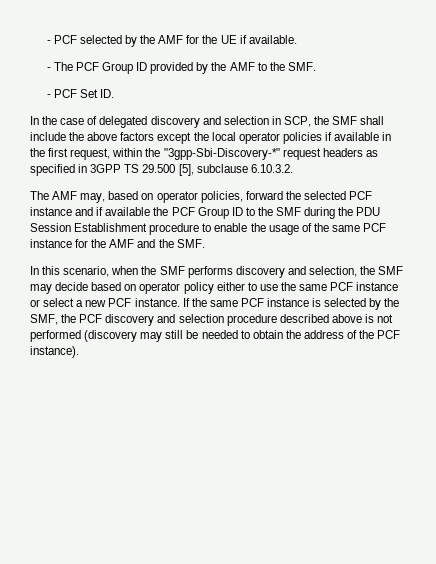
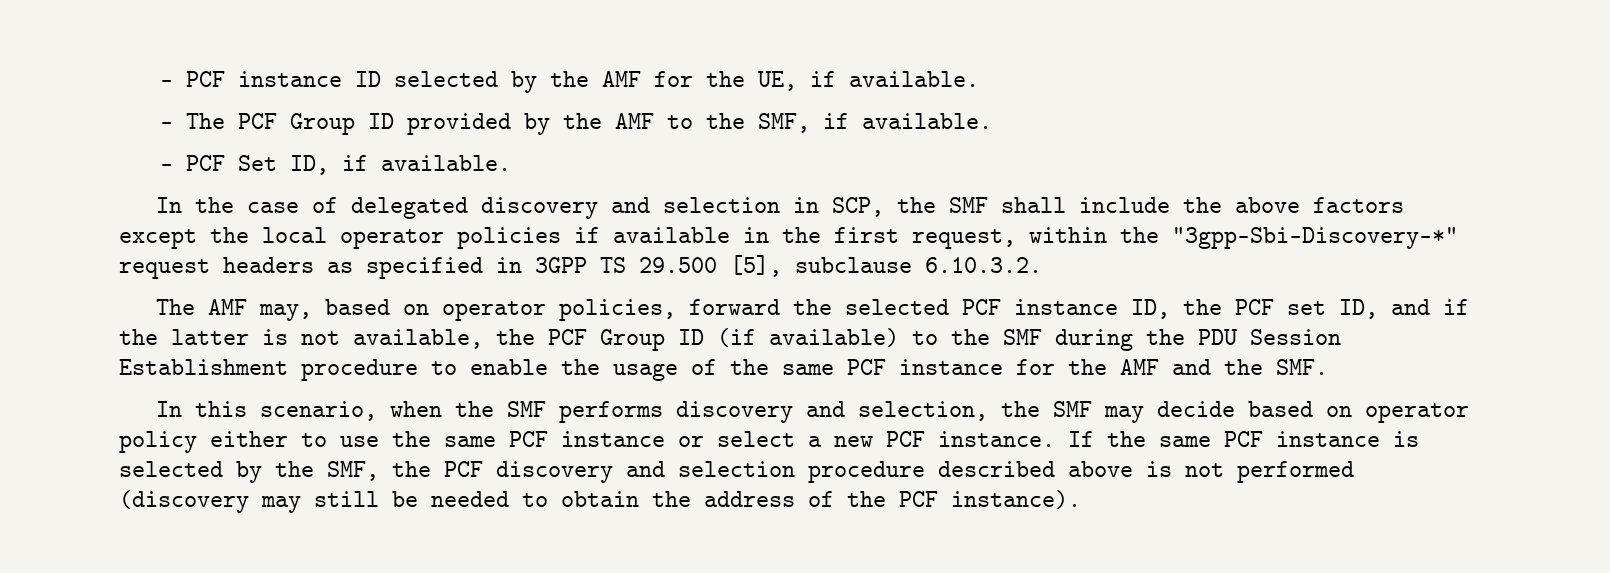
[46,35,77,44] - PCF -> [160,71,382,87] - PCF instance ID
[220,35,237,44] UE -> [758,71,798,91] UE,
[287,62,316,71] SMF. -> [758,113,993,133] SMF, if available.
[99,89,114,98] ID. -> [290,155,512,175] ID, if available.
[75,207,151,216] and if available -> [1130,299,1469,319] [119,329,483,349] ID, the PCF set ID, and if the latter is not available,
(243, 211) none -> [717,328,899,347] (if available)

